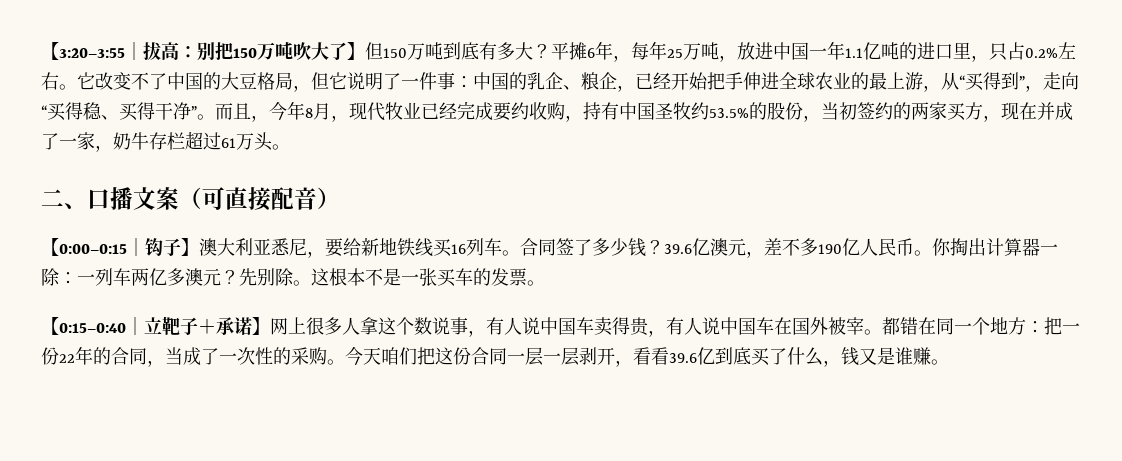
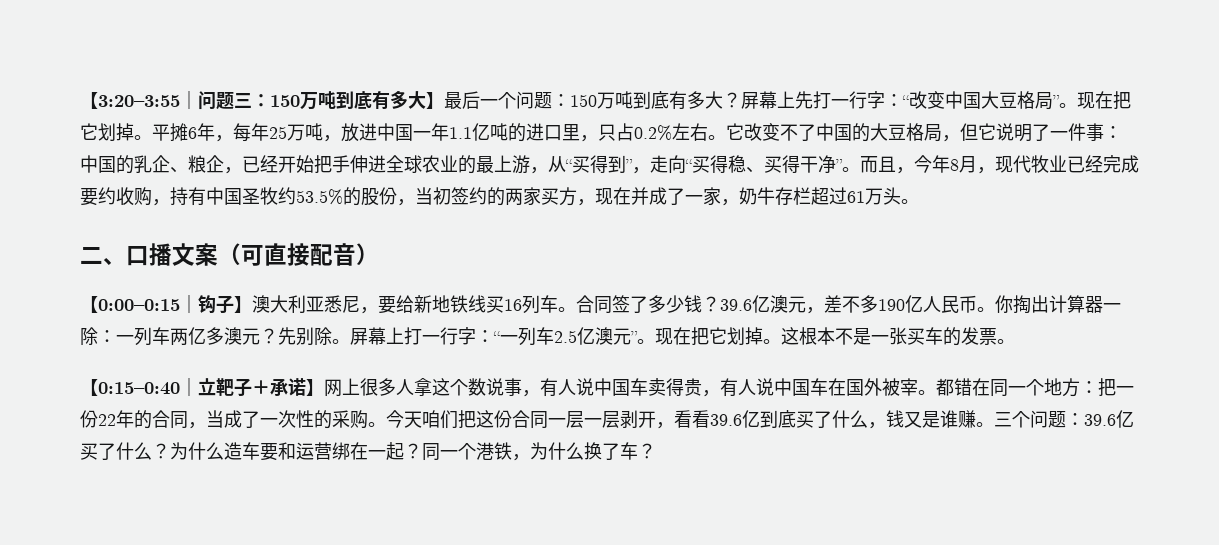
[143,42,383,61] 拔高：别把150万吨吹大了】但 -> [198,90,570,110] 问题三：150万吨到底有多大】最后一个问题：
(551, 51) none -> [741,91,1131,110] [80,123,152,141] 屏幕上先打一行字：“改变中国大豆格局”。现在把它划掉。
(311, 283) none -> [350,327,781,346] 屏幕上打一行字：“一列车2.5亿澳元”。现在把它划掉。
(949, 362) none -> [994,410,1134,428] [80,442,656,461] 三个问题：39.6亿买了什么？为什么造车要和运营绑在一起？同一个港铁，为什么换了车？

